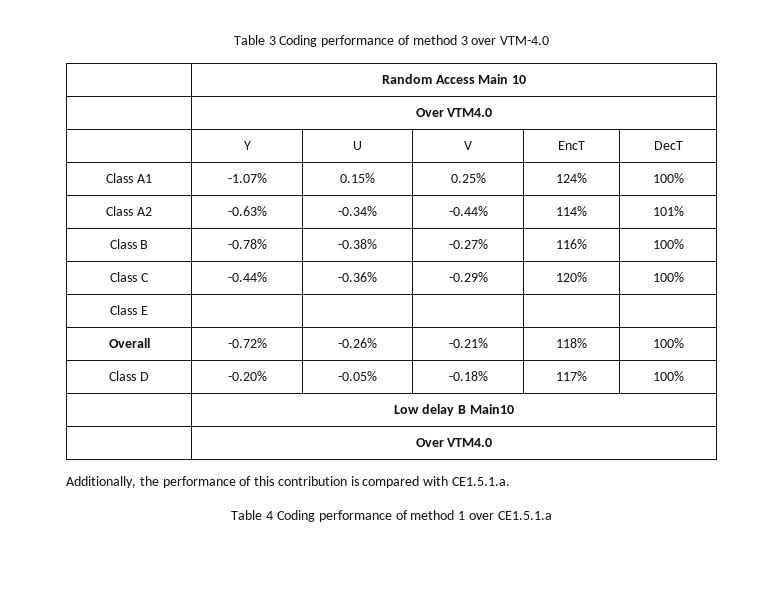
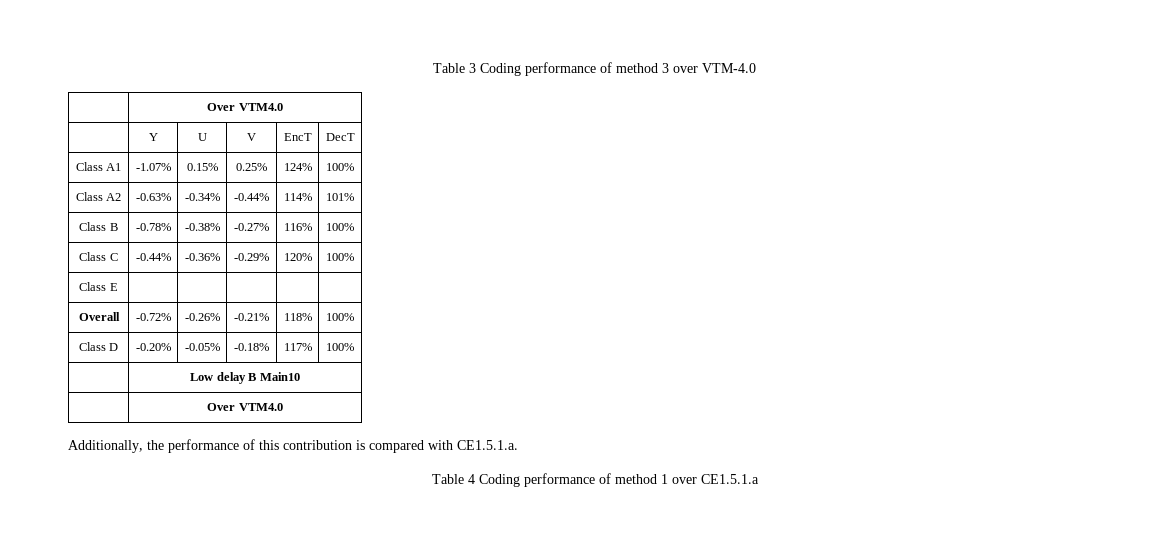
[381,74,527,84] // | Random Access Main 10 -> (756, 68) none

